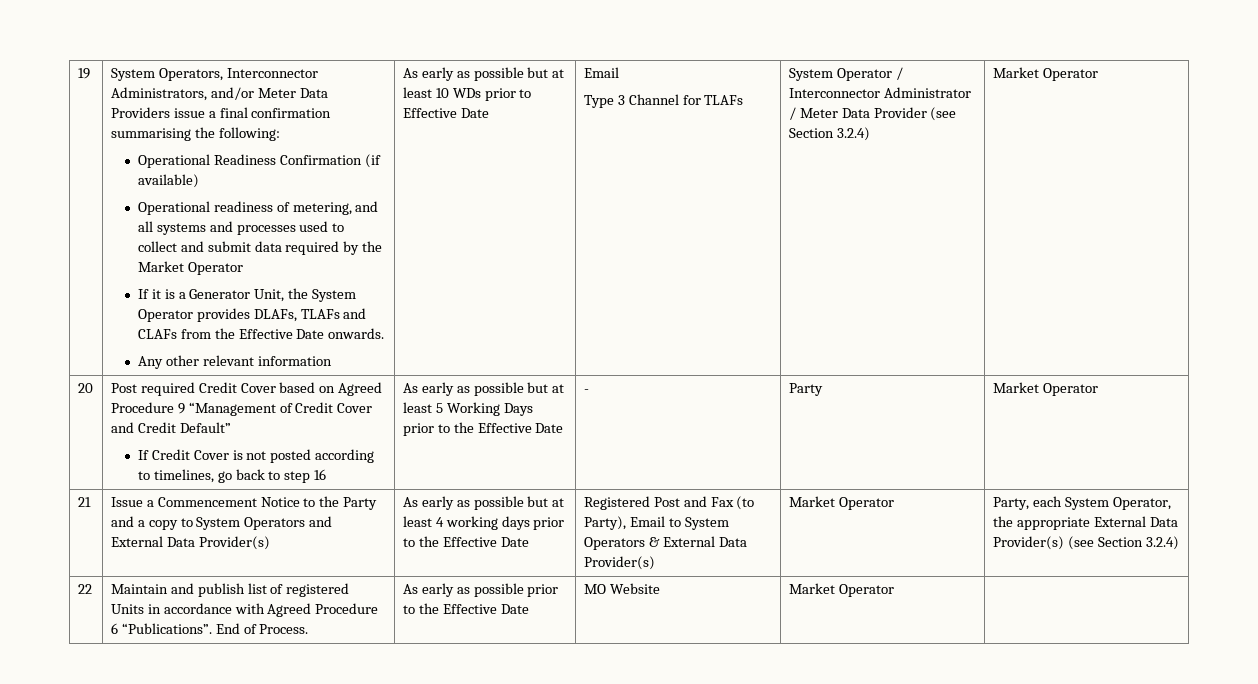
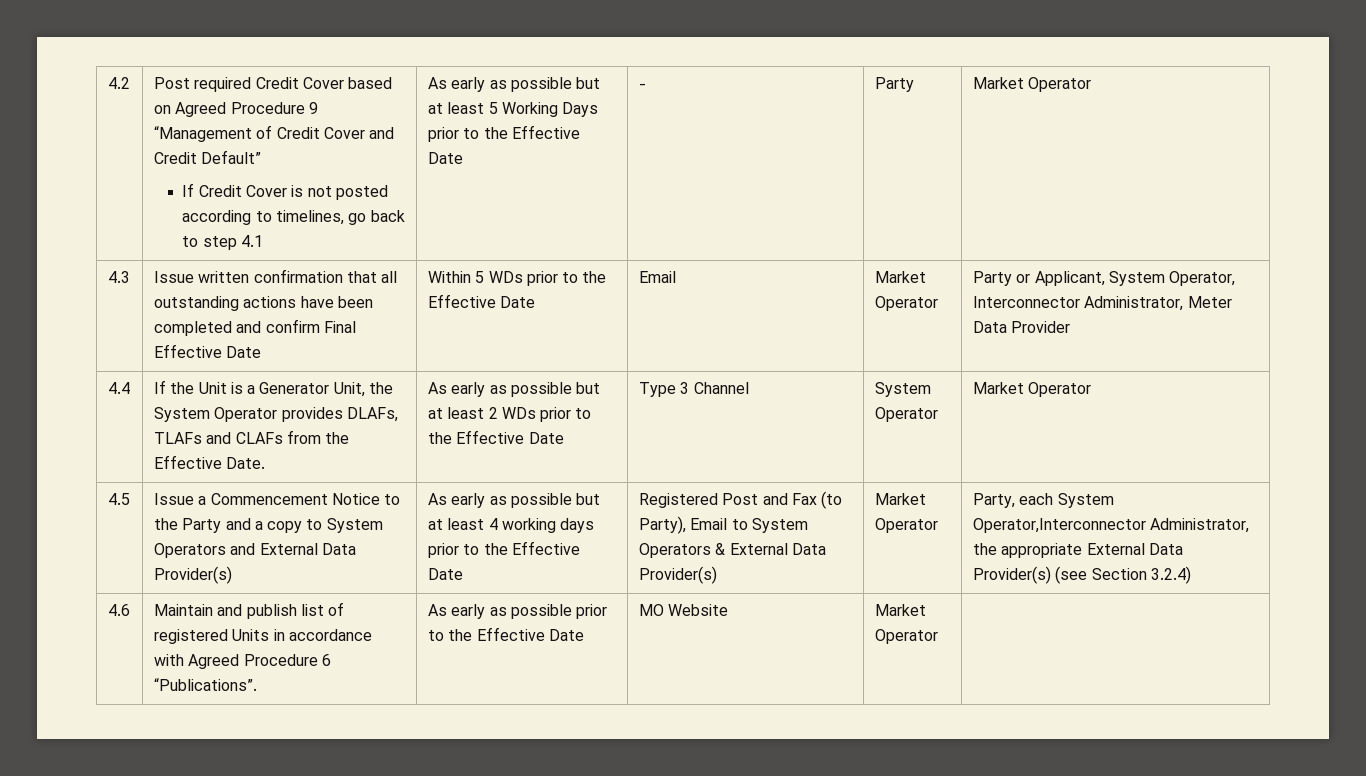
[77,68,90,79] [110,68,318,81] [110,87,328,101] [110,107,332,118] [110,127,280,141] [137,154,381,168] [137,174,199,188] [137,201,379,215] [137,221,345,235] [137,241,383,255] [137,261,243,275] [137,288,357,302] [137,308,367,322] [137,328,385,339] [137,355,332,369] [402,67,565,81] [402,87,532,101] [402,108,489,118] [583,67,619,78] [583,94,744,108] [788,67,903,81] [788,87,971,98] [788,107,957,121] [788,127,870,141] [992,67,1098,81] [77,383,93,393] 19 | System Operators, Interconnector Administrators, and/or Meter Data Providers issue a final confirmation summarising the following: // Operational Readiness Confirmation (if available) // Operational readiness of metering, and all systems and processes used to collect and submit data required by the Market Operator // If it is a Generator Unit, the System Operator provides DLAFs, TLAFs and CLAFs from the Effective Date onwards. // Any other relevant information | As early as possible but at least 10 WDs prior to Effective Date | Email // Type 3 Channel for TLAFs | System Operator / Interconnector Administrator / Meter Data Provider (see Section 3.2.4) | Market Operator // 20 -> [107,77,130,89] 4.2
[314,469,327,480] 16 -> [241,235,264,247] 4.1
[77,497,91,507] 21 -> [107,271,130,283] [153,269,398,283] [153,296,373,311] [153,319,356,336] [153,344,262,358] [427,271,607,286] [427,294,536,308] [638,271,676,283] [874,271,926,283] [874,296,938,311] [972,271,1236,286] [972,296,1232,311] [972,321,1071,333] [107,382,130,394] [153,380,394,397] [153,407,398,422] [153,430,350,444] [153,455,266,469] [427,382,601,397] [427,407,592,422] [427,430,564,444] [638,382,749,397] [874,382,931,397] [874,407,938,422] [972,382,1092,397] [107,493,130,505] 4.3 | Issue written confirmation that all outstanding actions have been completed and confirm Final Effective Date | Within 5 WDs prior to the Effective Date | Email | Market Operator | Party or Applicant, System Operator, Interconnector Administrator, Meter Data Provider // 4.4 | If the Unit is a Generator Unit, the System Operator provides DLAFs, TLAFs and CLAFs from the Effective Date. | As early as possible but at least 2 WDs prior to the Effective Date | Type 3 Channel | System Operator | Market Operator // 4.5
[1112,497,1171,510] Operator, -> [972,518,1250,533] Operator,Interconnector Administrator,
[77,584,92,594] 22 -> [107,604,130,616] 4.6
[215,623,309,634] End of Process. -> (257, 684) none

